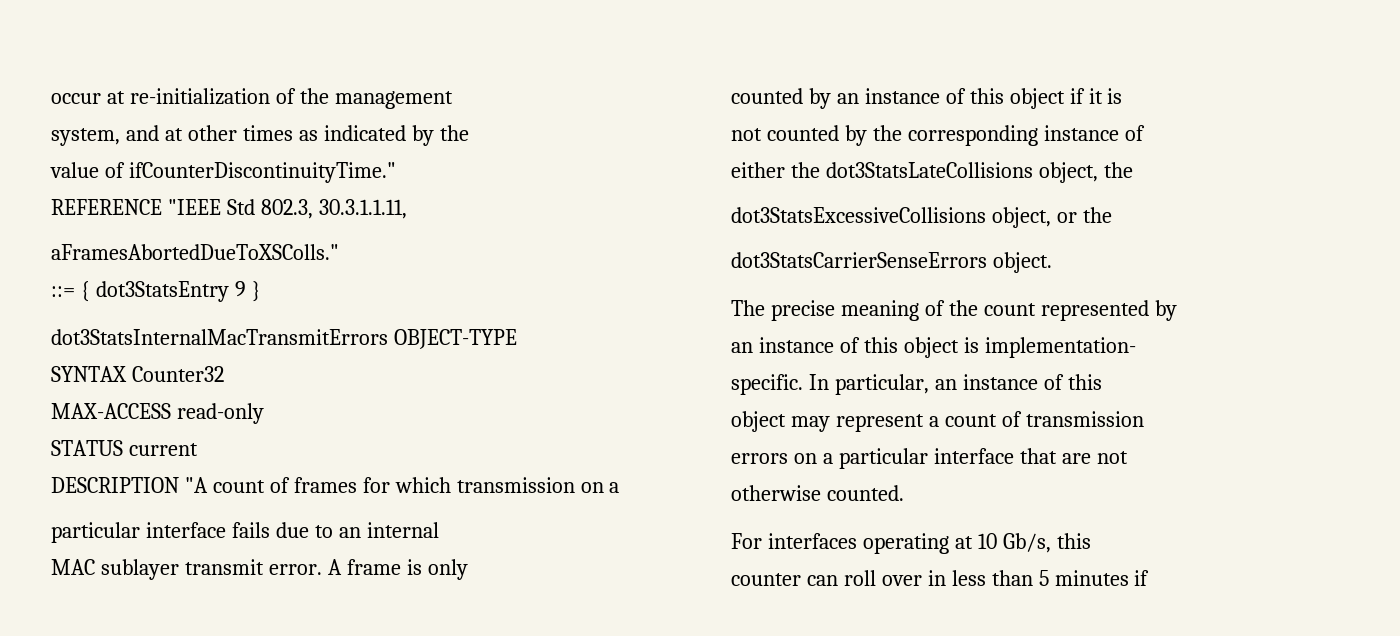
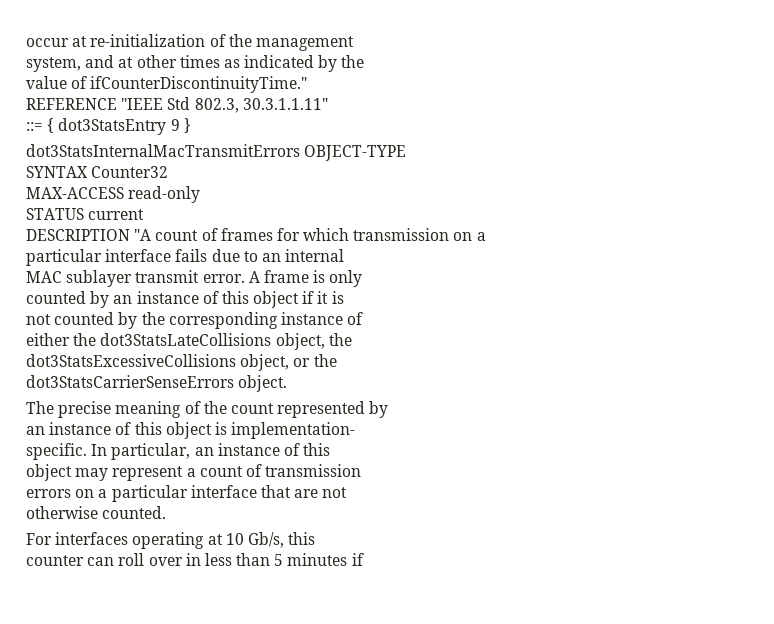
[318,199,407,219] [51,244,339,260] 30.3.1.1.11, // aFramesAbortedDueToXSColls." -> [242,98,328,110] 30.3.1.1.11"

